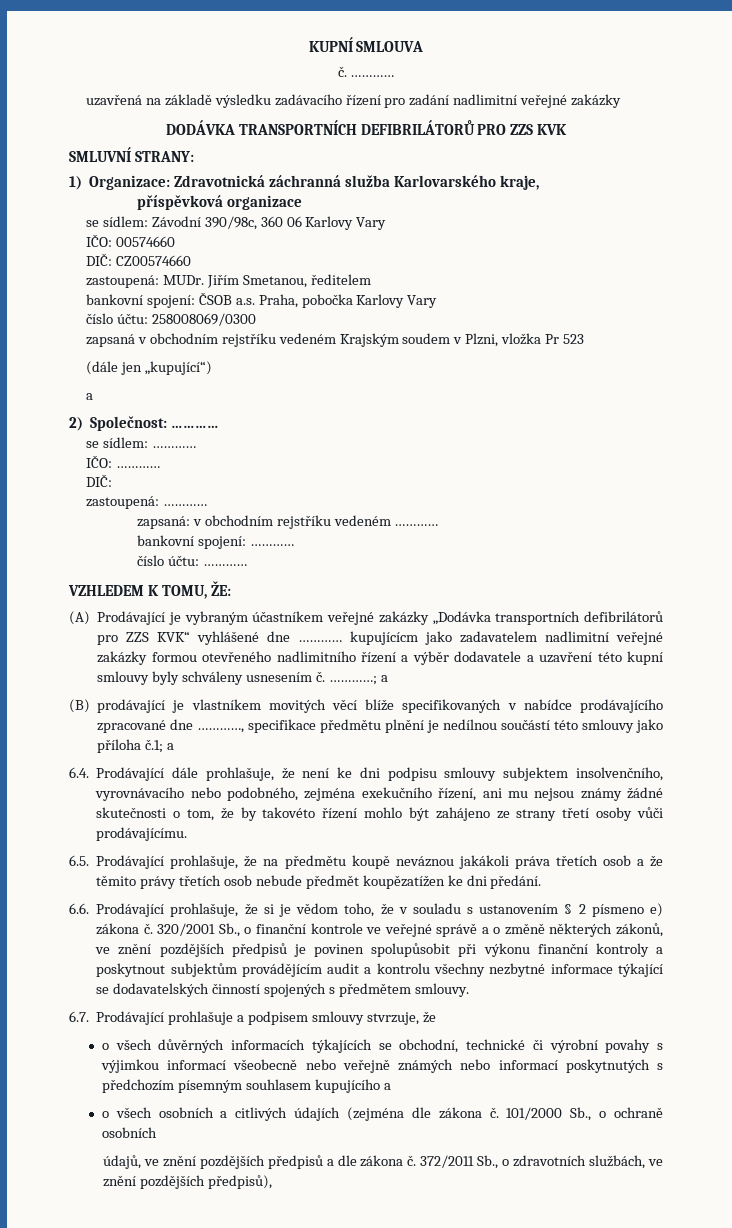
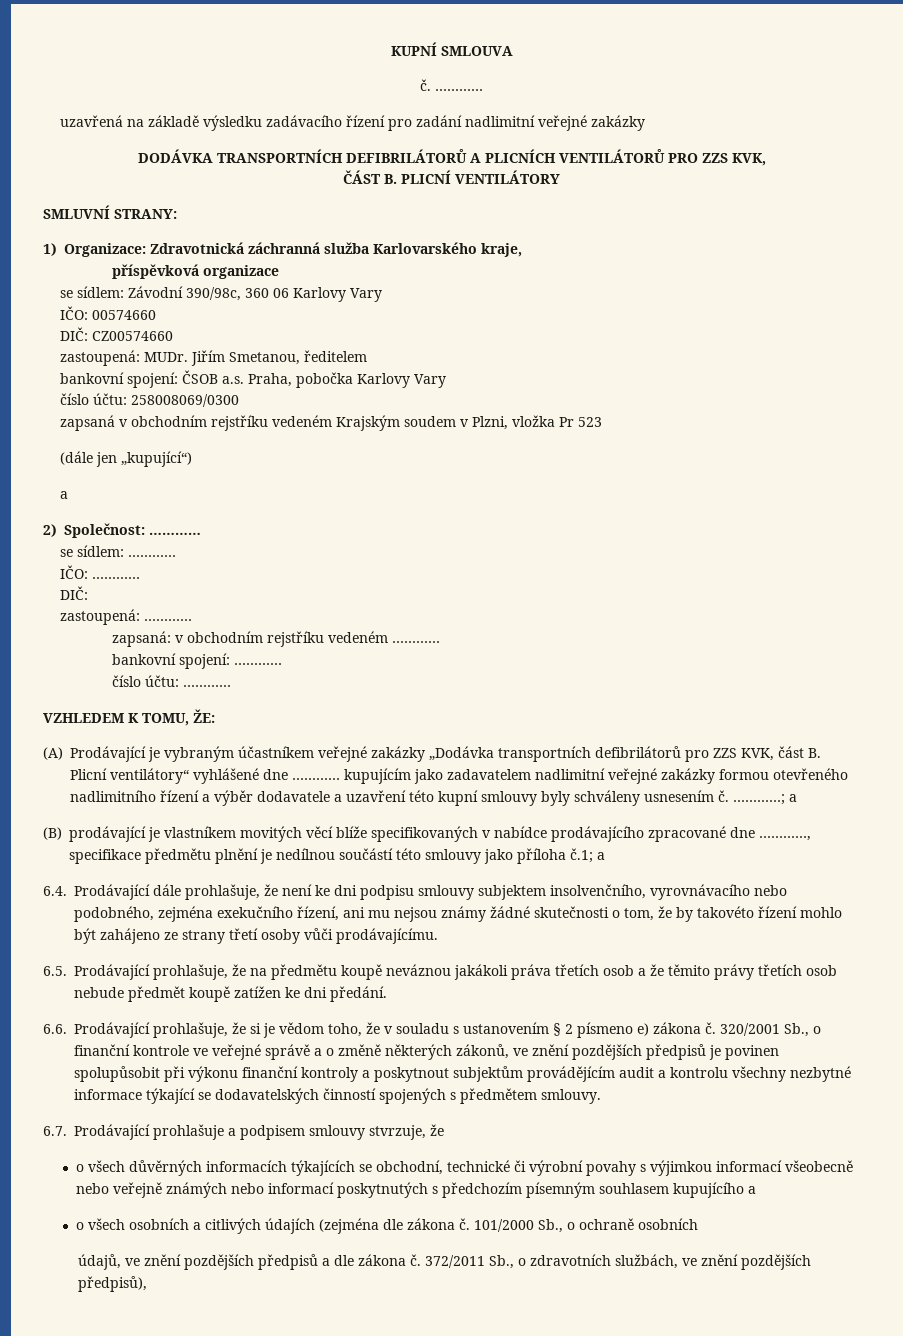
[477,124,568,135] PRO ZZS KVK -> [469,149,766,166] [343,170,560,184] A PLICNÍCH VENTILÁTORŮ PRO ZZS KVK, // ČÁST B. PLICNÍ VENTILÁTORY
[157,631,191,642] KVK“ -> [741,746,821,761] [70,768,189,784] KVK, část B. Plicní ventilátory“
[350,631,419,645] kupujícícm -> [344,768,411,784] kupujícím
[362,875,445,889] koupězatížen -> [189,986,281,1002] koupě zatížen

